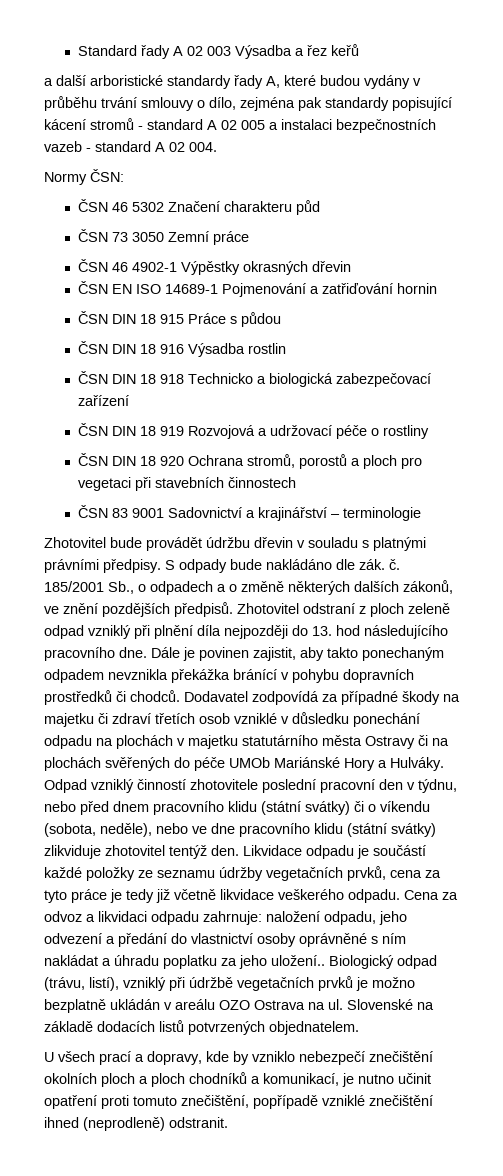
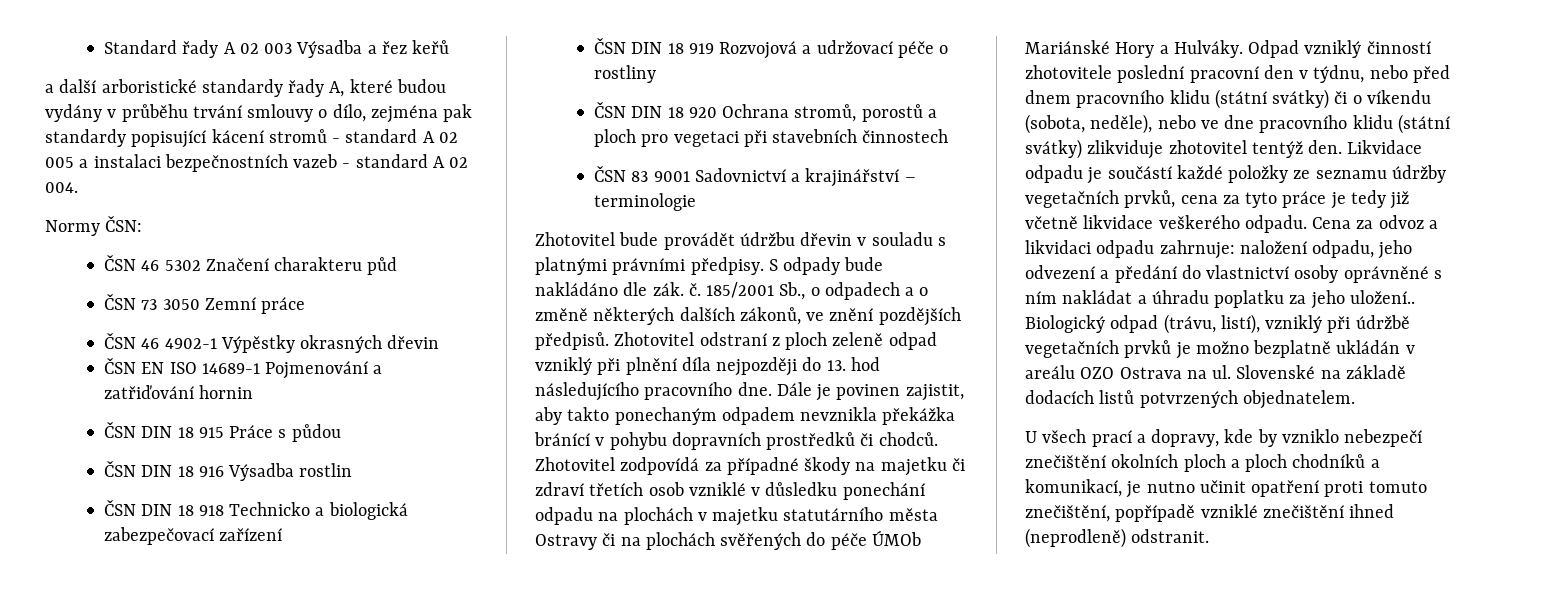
[184,691,248,702] Dodavatel -> [535,457,615,471] Zhotovitel
[229,757,270,768] UMOb -> [871,530,921,546] ÚMOb

